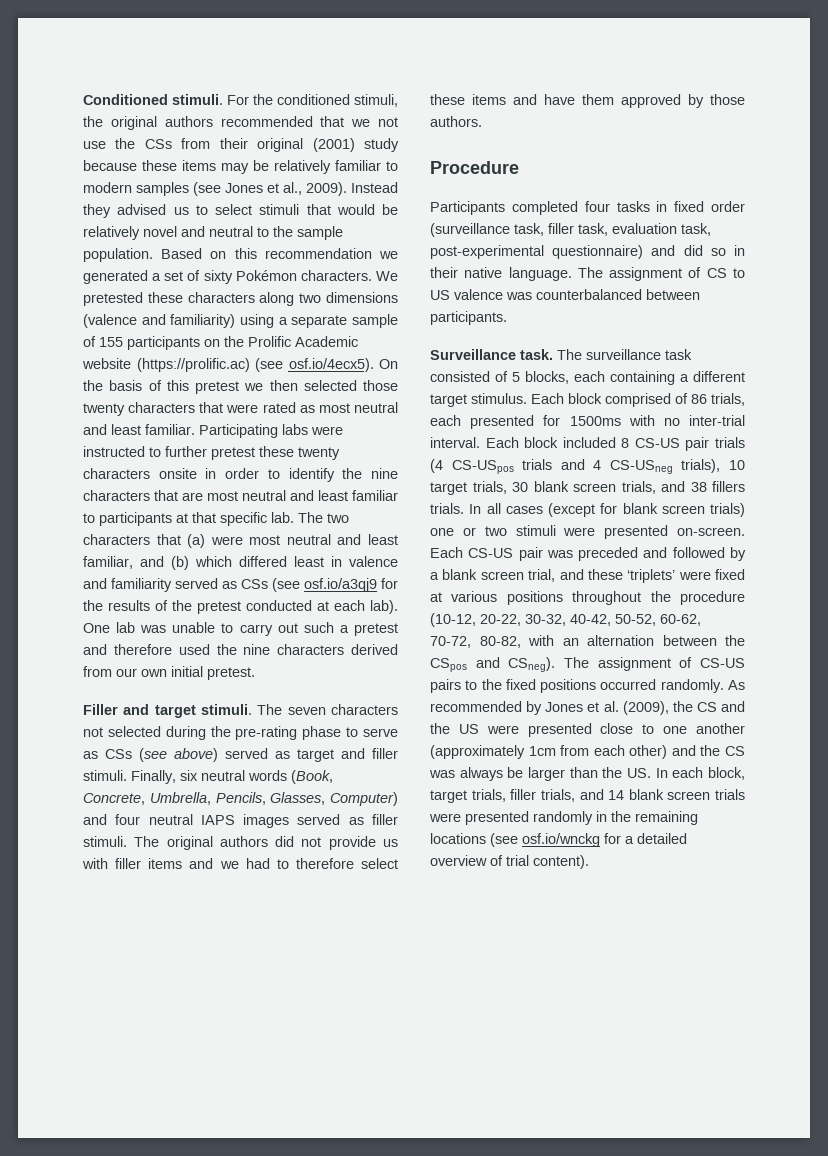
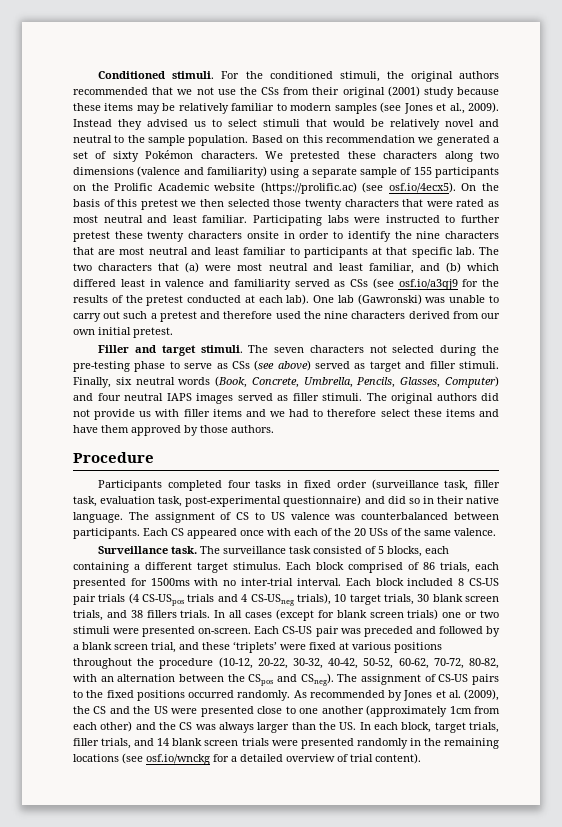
(136, 627) none -> [357,294,422,305] (Gawronski)
[235,726,298,740] pre-rating -> [73,361,130,372] pre-testing
(507, 318) none -> [143,528,496,539] Each CS appeared once with each of the 20 USs of the same valence.
[507,767,524,778] be -> (254, 727) none

